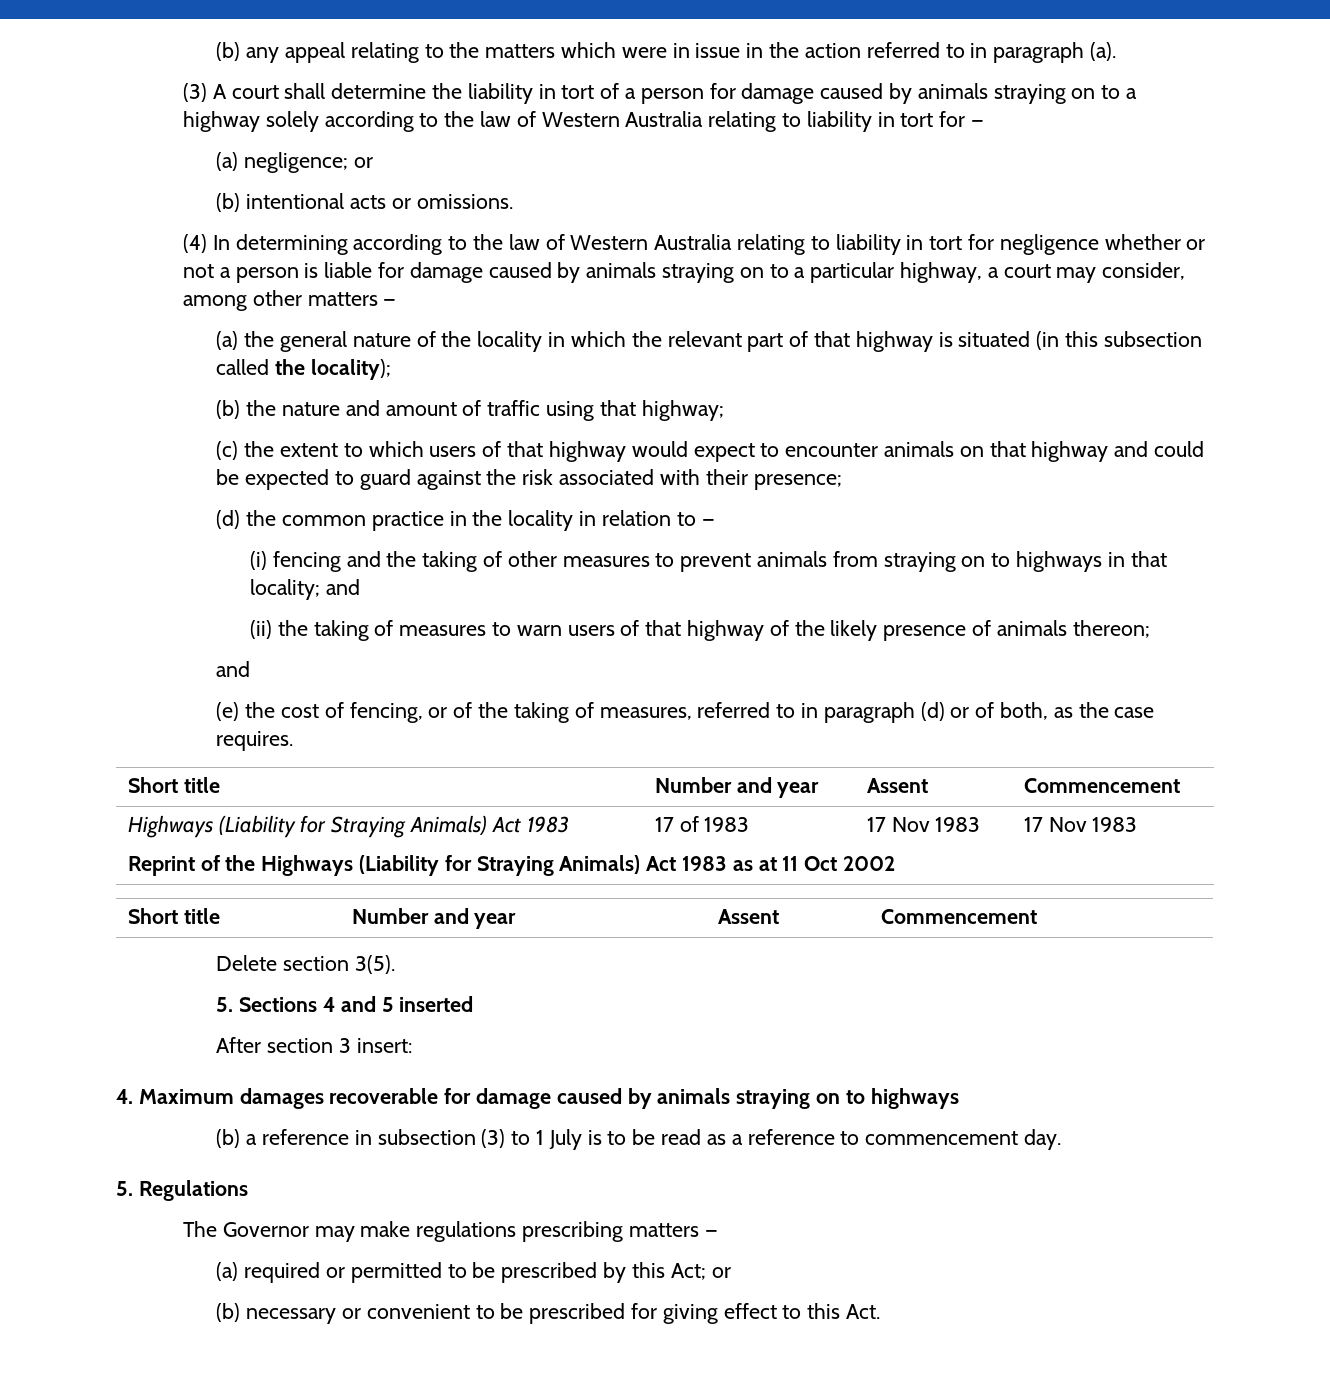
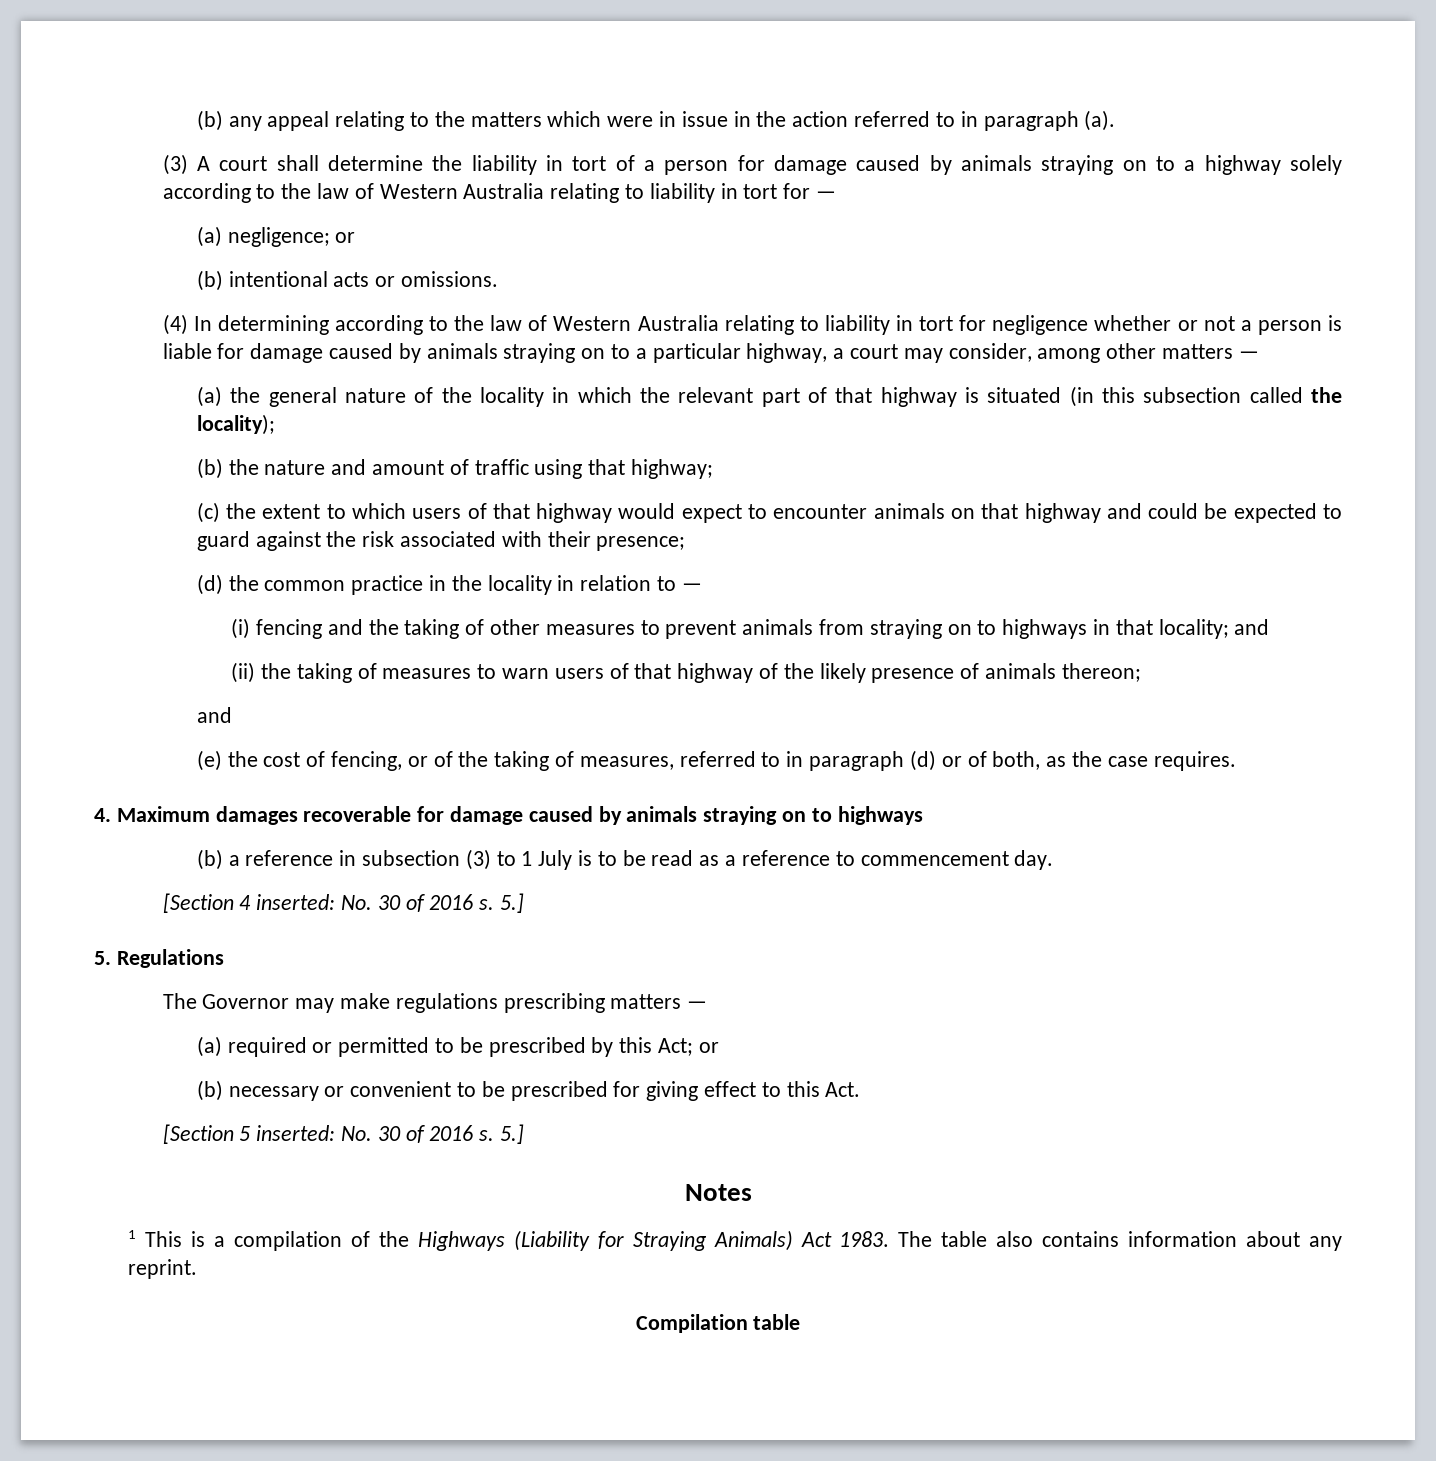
[127,777,220,793] [654,777,820,798] [866,778,928,793] [1023,778,1180,793] [127,815,569,838] [654,816,750,832] [866,817,981,832] [1023,817,1138,832] [127,855,896,876] [127,908,220,924] [351,908,517,929] [717,909,779,924] [880,909,1037,924] [216,955,396,974] [216,996,474,1012] [216,1037,412,1053] // Short title | Number and year | Assent | Commencement // Highways (Liability for Straying Animals) Act 1983 | 17 of 1983 | 17 Nov 1983 | 17 Nov 1983 // Reprint of the Highways (Liability for Straying Animals) Act 1983 as at 11 Oct 2002 // Short title | Number and year | Assent | Commencement // Delete section 3(5). // 5. Sections 4 and 5 inserted // After section 3 insert: -> (1236, 761) none
(1061, 1139) none -> [162,893,524,913] // [Section 4 inserted: No. 30 of 2016 s. 5.]
(881, 1311) none -> [162,1124,524,1144] [684,1184,752,1201] [128,1230,1343,1251] [128,1259,198,1279] [635,1314,801,1333] // [Section 5 inserted: No. 30 of 2016 s. 5.] // Notes // 1 This is a compilation of the Highways (Liability for Straying Animals) Act 1983. The table also contains information about any reprint. // Compilation table

